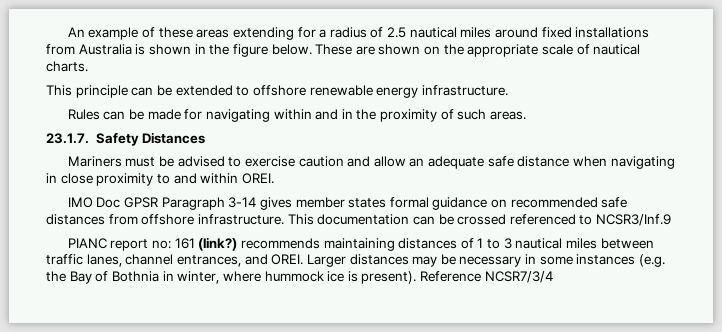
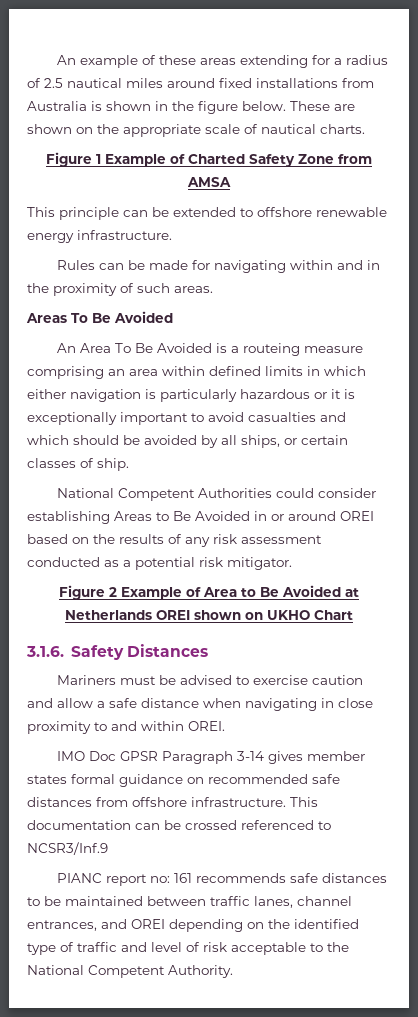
(88, 66) none -> [46,152,372,167] [187,177,231,187] // Figure 1 Example of Charted Safety Zone from AMSA
[46,133,89,144] 23.1.7. -> [26,311,173,323] [57,343,364,356] [27,366,366,379] [27,389,355,402] [27,412,346,425] [27,435,348,448] [27,458,129,471] [57,488,377,501] [27,511,374,524] [27,534,322,547] [27,557,292,570] [59,585,359,600] [65,610,353,620] [26,646,64,657] Areas To Be Avoided // An Area To Be Avoided is a routeing measure comprising an area within defined limits in which either navigation is particularly hazardous or it is exceptionally important to avoid casualties and which should be avoided by all ships, or certain classes of ship. // National Competent Authorities could consider establishing Areas to Be Avoided in or around OREI based on the results of any risk assessment conducted as a potential risk mitigator. // Figure 2 Example of Area to Be Avoided at Netherlands OREI shown on UKHO Chart // 3.1.6.
[409,156,485,169] an adequate -> [97,701,105,708] a
[198,237,598,251] (link?) recommends maintaining distances of 1 to 3 nautical miles -> [196,873,388,883] [27,896,143,906] recommends safe distances to be maintained
[271,254,666,267] [46,271,553,284] OREI. Larger distances may be necessary in some instances (e.g. the Bay of Bothnia in winter, where hummock ice is present). Reference NCSR7/3/4 -> [131,919,359,932] [27,942,349,955] [27,965,233,978] OREI depending on the identified type of traffic and level of risk acceptable to the National Competent Authority.

